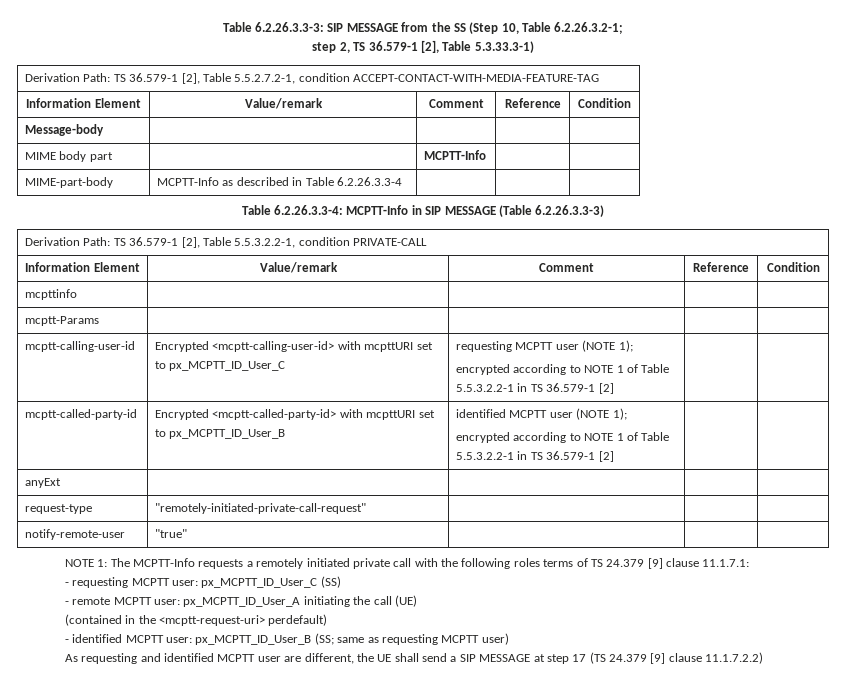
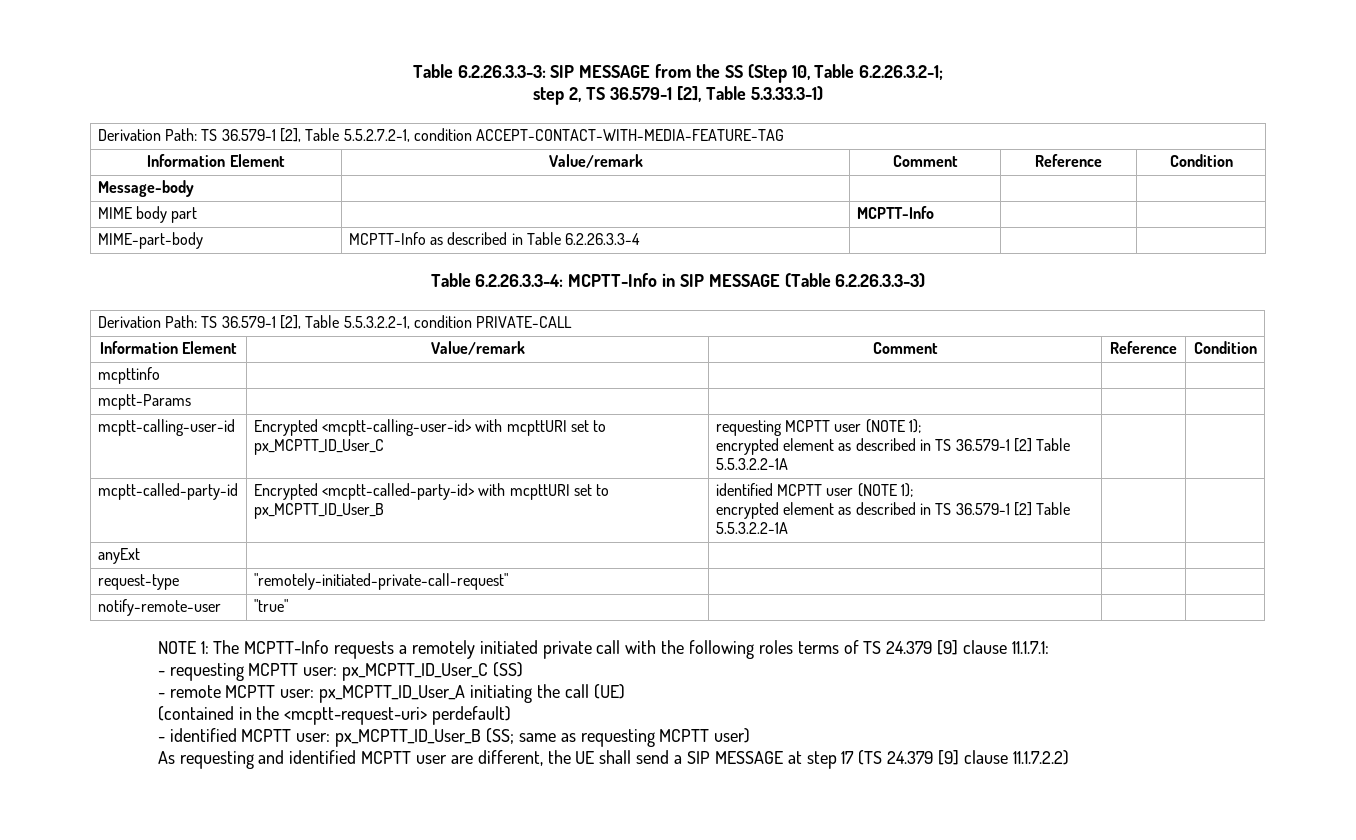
[513,364,670,375] [456,383,614,394] according to NOTE 1 of Table 5.5.3.2.2-1 in TS 36.579-1 [2] -> [783,438,1071,452] [715,458,788,470] element as described in TS 36.579-1 [2] Table 5.5.3.2.2-1A
[513,432,670,443] [456,451,614,462] according to NOTE 1 of Table 5.5.3.2.2-1 in TS 36.579-1 [2] -> [783,502,1071,516] [715,522,788,534] element as described in TS 36.579-1 [2] Table 5.5.3.2.2-1A

